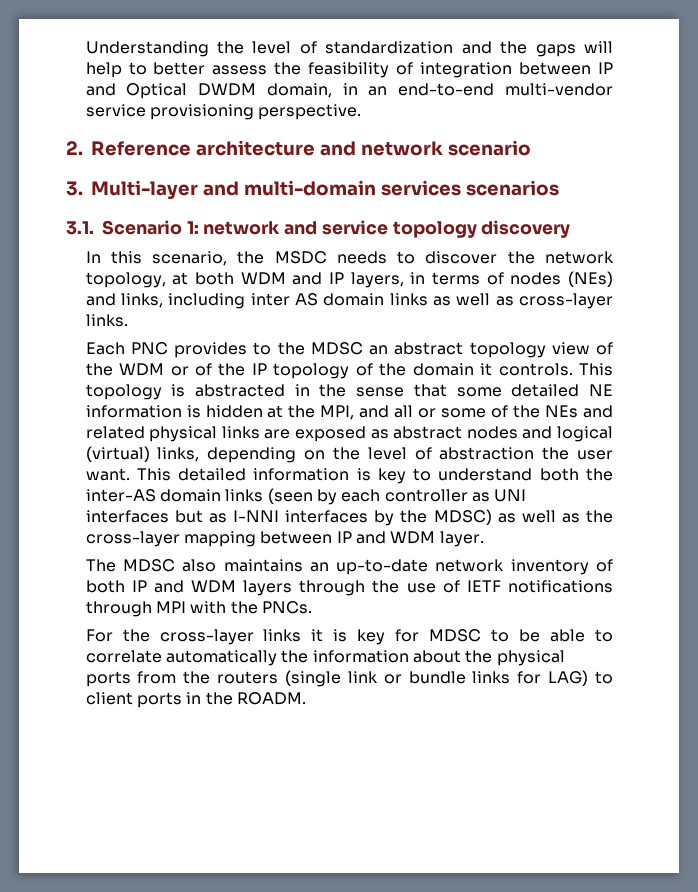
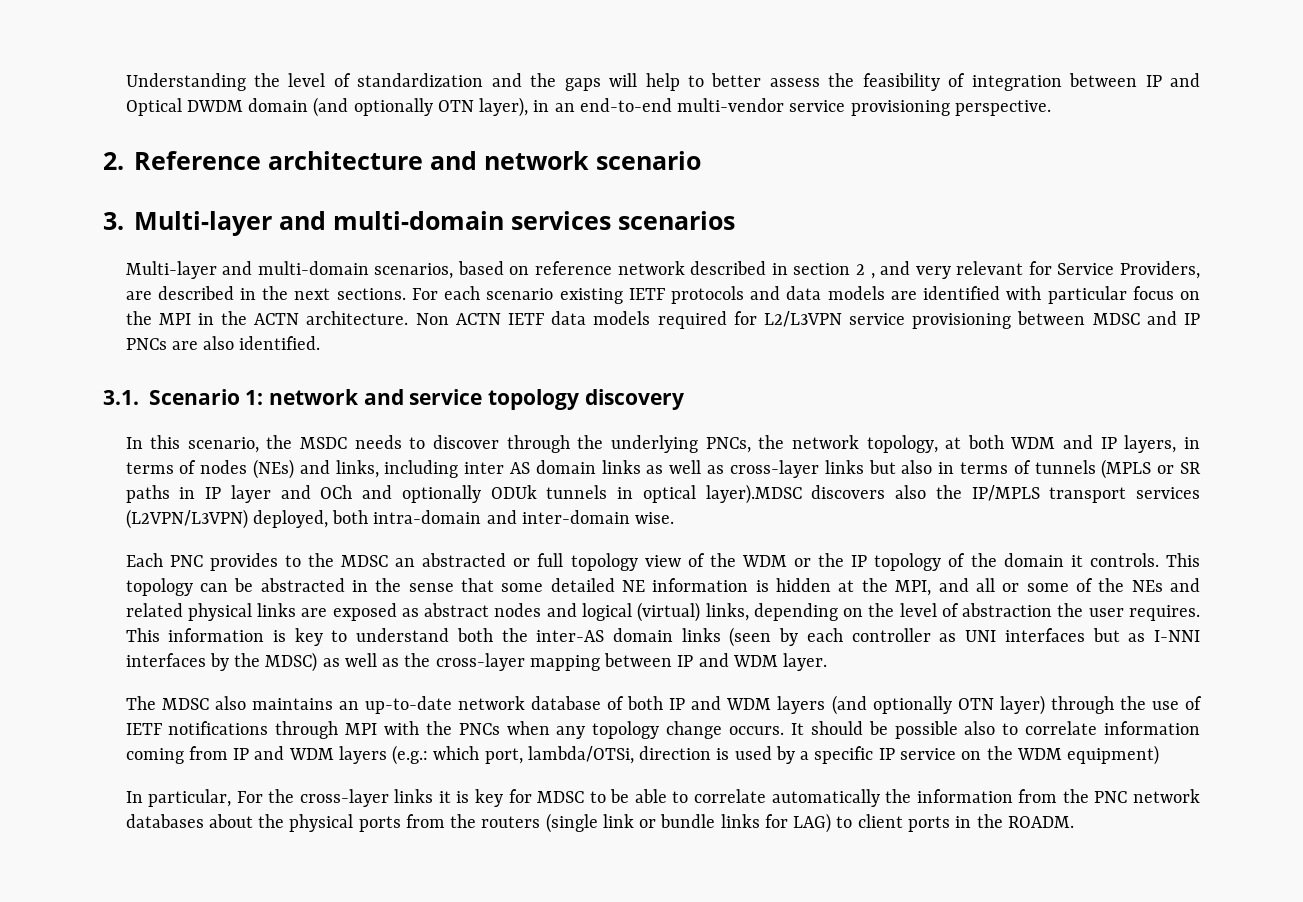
[266,83,332,98] domain, -> [248,97,529,117] domain (and optionally OTN layer),
(559, 188) none -> [125,261,1201,279] [125,286,1201,304] [125,311,1200,329] [125,336,321,350] // Multi-layer and multi-domain scenarios, based on reference network described in section 2 , and very relevant for Service Providers, are described in the next sections. For each scenario existing IETF protocols and data models are identified with particular focus on the MPI in the ACTN architecture. Non ACTN IETF data models required for L2/L3VPN service provisioning between MDSC and IP PNCs are also identified.
(498, 257) none -> [506,435,751,453] through the underlying PNCs,
[85,314,128,327] links. -> [824,459,1202,479] [125,484,1200,504] [125,509,675,529] links but also in terms of tunnels (MPLS or SR paths in IP layer and OCh and optionally ODUk tunnels in optical layer).MDSC discovers also the IP/MPLS transport services (L2VPN/L3VPN) deployed, both intra-domain and inter-domain wise.
[394,342,464,355] abstract -> [422,553,564,567] abstracted or full
[194,363,212,376] of -> (812, 562) none
[171,384,186,397] is -> [199,578,254,592] can be
[85,468,247,481] want. This detailed -> [1128,605,1200,621] [125,628,160,642] requires. This
[510,559,589,575] inventory -> [531,696,602,710] database
(293, 588) none -> [831,695,1045,715] (and optionally OTN layer)
[261,601,312,614] PNCs. // -> [458,721,1200,739] [125,745,1160,765] [125,789,232,807] PNCs when any topology change occurs. It should be possible also to correlate information coming from IP and WDM layers (e.g.: which port, lambda/OTSi, direction is used by a specific IP service on the WDM equipment) // In particular,
(409, 656) none -> [1018,789,1200,803] [125,814,204,828] from the PNC network databases

